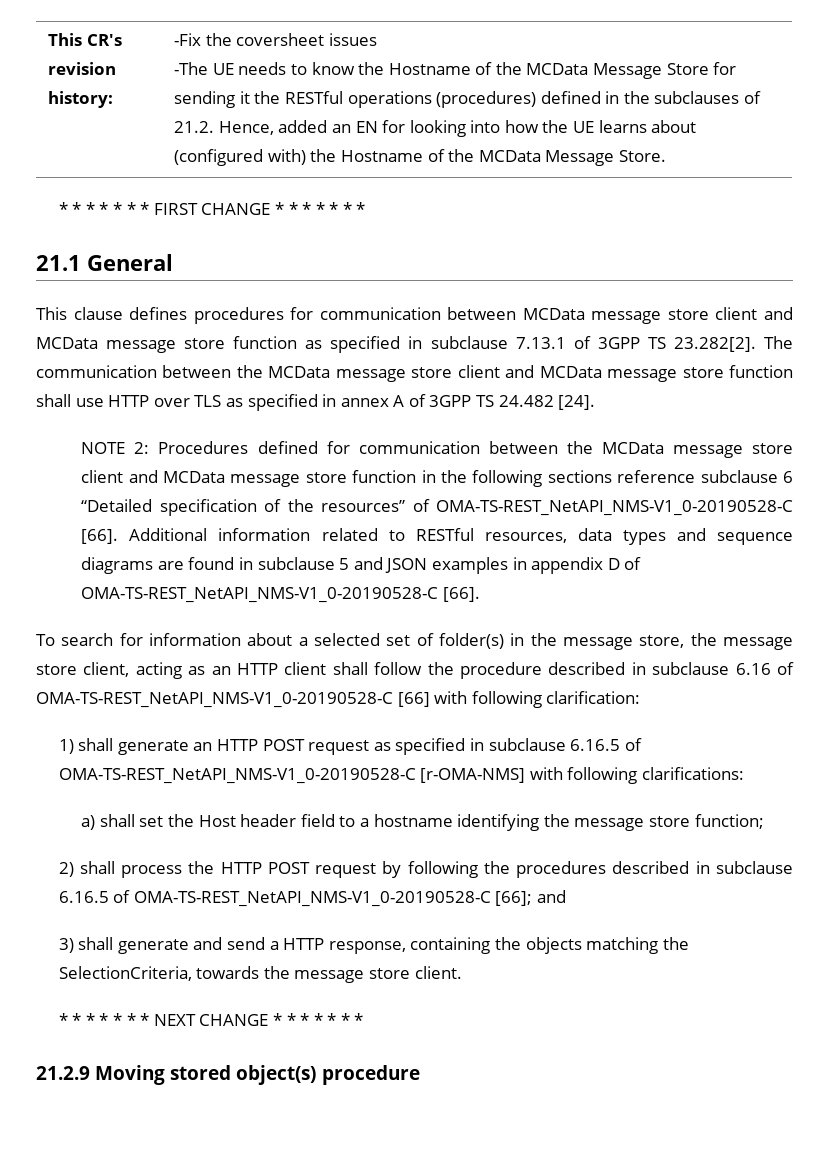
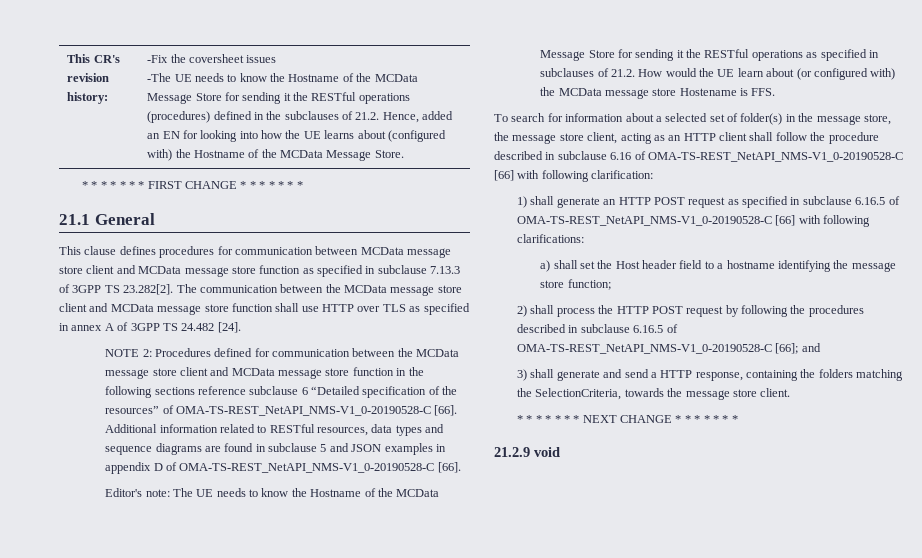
[515,337,566,349] 7.13.1 -> [430,266,461,274] 7.13.3
(480, 594) none -> [105,488,440,497] [540,49,879,61] [540,68,896,80] [540,87,776,99] // Editor's note: The UE needs to know the Hostname of the MCData Message Store for sending it the RESTful operations as specified in subclauses of 21.2. How would the UE learn about (or configured with) the MCData message store Hostename is FFS.
[420,768,526,783] [r-OMA-NMS] -> [775,215,796,226] [66]
[525,937,582,954] objects -> [818,369,853,378] folders
[95,1065,420,1085] Moving stored object(s) procedure -> [534,447,560,457] void

